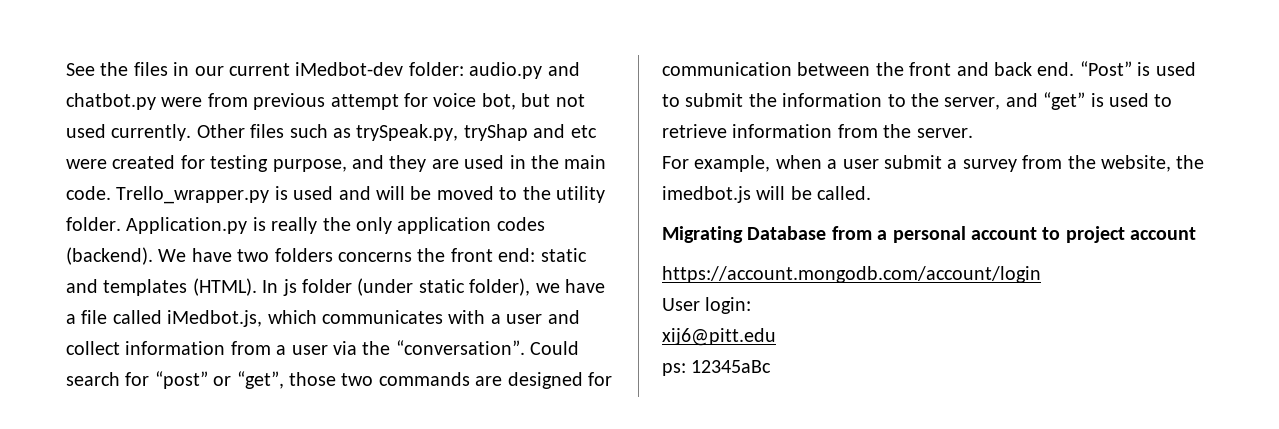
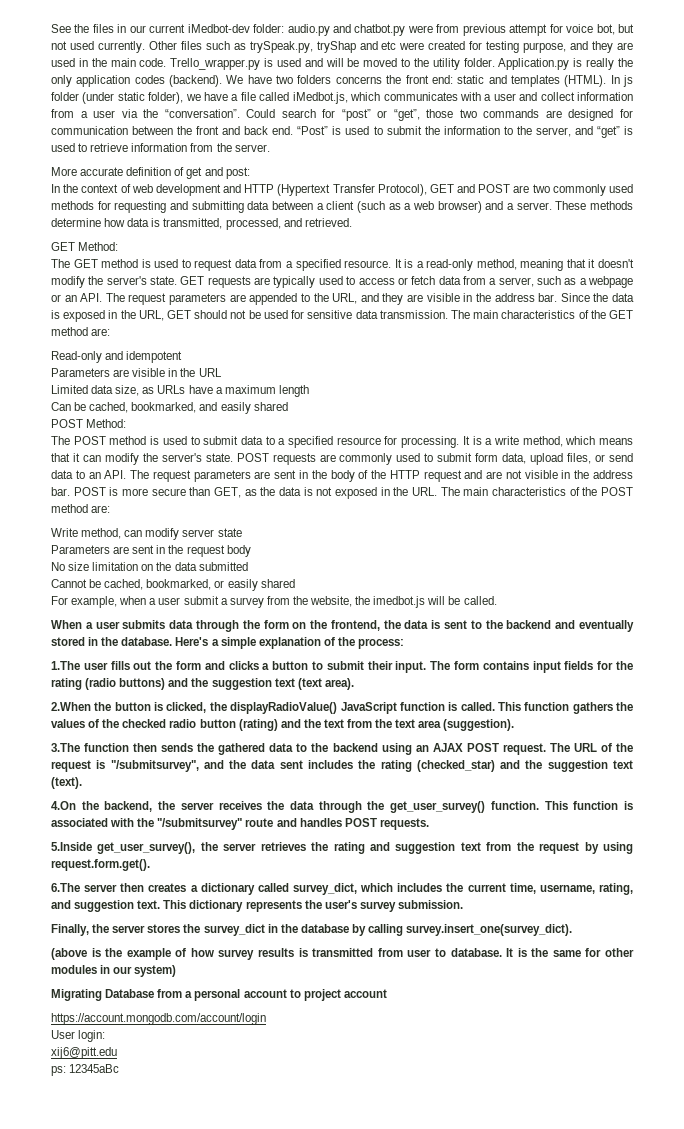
(973, 133) none -> [51,167,250,179] [51,184,634,196] [51,201,634,213] [51,218,352,230] [51,242,119,251] [51,259,634,271] [51,276,634,288] [51,293,634,305] [51,310,634,322] [51,327,111,336] [51,351,183,363] [51,368,222,377] [51,385,309,397] [51,402,288,414] [51,419,127,428] [51,436,633,448] [51,453,634,465] [51,470,633,482] [51,487,633,499] [51,504,111,513] [51,528,242,540] [51,545,251,557] [51,562,248,571] [51,579,295,591] // More accurate definition of get and post: // In the context of web development and HTTP (Hypertext Transfer Protocol), GET and POST are two commonly used methods for requesting and submitting data between a client (such as a web browser) and a server. These methods determine how data is transmitted, processed, and retrieved. // GET Method: // The GET method is used to request data from a specified resource. It is a read-only method, meaning that it doesn't modify the server's state. GET requests are typically used to access or fetch data from a server, such as a webpage or an API. The request parameters are appended to the URL, and they are visible in the address bar. Since the data is exposed in the URL, GET should not be used for sensitive data transmission. The main characteristics of the GET method are: // Read-only and idempotent // Parameters are visible in the URL // Limited data size, as URLs have a maximum length // Can be cached, bookmarked, and easily shared // POST Method: // The POST method is used to submit data to a specified resource for processing. It is a write method, which means that it can modify the server's state. POST requests are commonly used to submit form data, upload files, or send data to an API. The request parameters are sent in the body of the HTTP request and are not visible in the address bar. POST is more secure than GET, as the data is not exposed in the URL. The main characteristics of the POST method are: // Write method, can modify server state // Parameters are sent in the request body // No size limitation on the data submitted // Cannot be cached, bookmarked, or easily shared
(872, 193) none -> [51,620,634,632] [51,637,405,649] [51,661,633,673] [51,678,354,690] [51,702,633,714] [51,719,515,731] [51,743,633,755] [51,760,633,772] [51,777,82,789] [51,801,633,813] [51,818,429,830] [51,842,634,854] [51,859,150,871] [51,883,634,895] [51,900,463,912] [51,924,573,936] [51,948,634,960] [51,965,177,977] // When a user submits data through the form on the frontend, the data is sent to the backend and eventually stored in the database. Here's a simple explanation of the process: // 1.The user fills out the form and clicks a button to submit their input. The form contains input fields for the rating (radio buttons) and the suggestion text (text area). // 2.When the button is clicked, the displayRadioValue() JavaScript function is called. This function gathers the values of the checked radio button (rating) and the text from the text area (suggestion). // 3.The function then sends the gathered data to the backend using an AJAX POST request. The URL of the request is "/submitsurvey", and the data sent includes the rating (checked_star) and the suggestion text (text). // 4.On the backend, the server receives the data through the get_user_survey() function. This function is associated with the "/submitsurvey" route and handles POST requests. // 5.Inside get_user_survey(), the server retrieves the rating and suggestion text from the request by using request.form.get(). // 6.The server then creates a dictionary called survey_dict, which includes the current time, username, rating, and suggestion text. This dictionary represents the user's survey submission. // Finally, the server stores the survey_dict in the database by calling survey.insert_one(survey_dict). // (above is the example of how survey results is transmitted from user to database. It is the same for other modules in our system)

